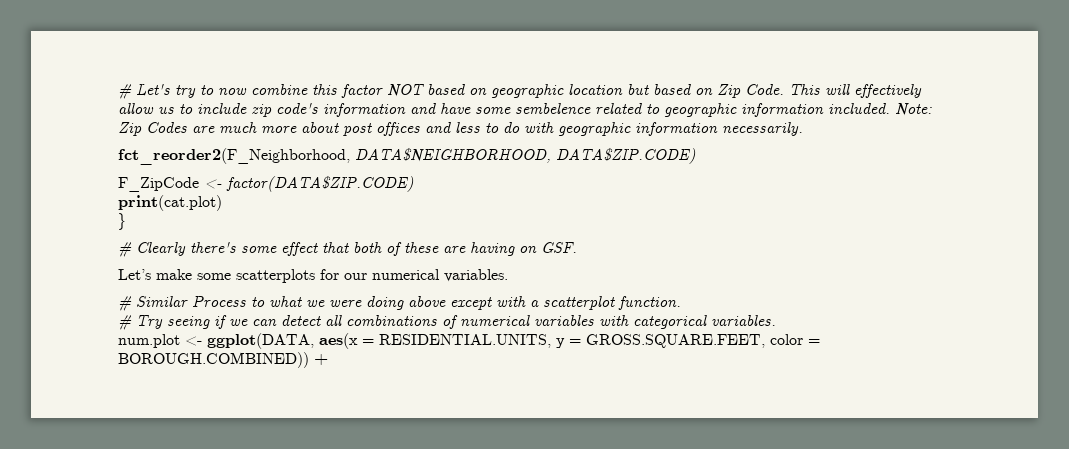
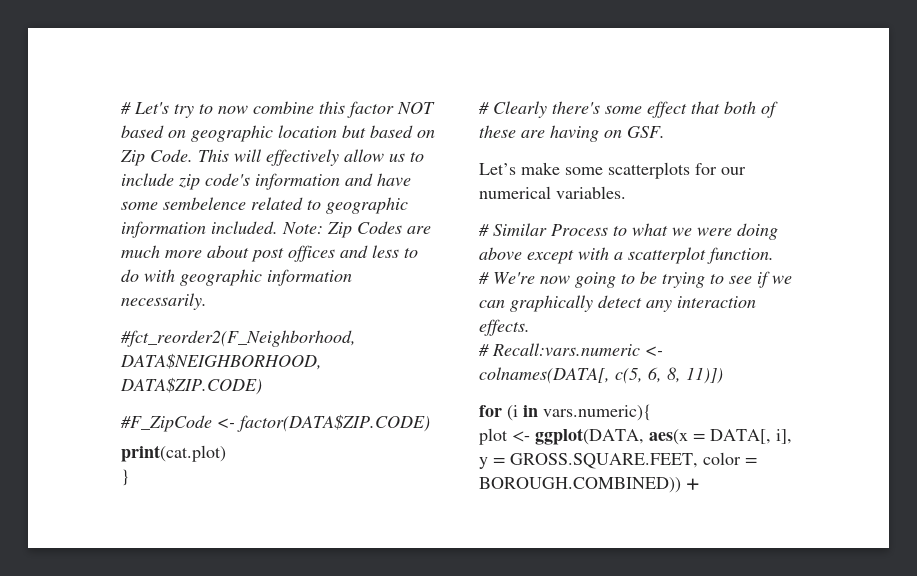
[118,148,350,165] fct_reorder2(F_Neighborhood, -> [121,330,356,347] #fct_reorder2(F_Neighborhood,
[118,177,199,192] F_ZipCode -> [121,415,212,432] #F_ZipCode
[136,315,776,329] [118,334,180,348] Try seeing if we can detect all combinations of numerical variables with categorical variables. // num.plot -> [493,271,792,288] [479,295,756,312] [479,319,530,336] [479,343,663,356] [479,367,723,384] [479,404,652,421] [479,428,508,445] We're now going to be trying to see if we can graphically detect any interaction effects. // # Recall:vars.numeric <- colnames(DATA[, c(5, 6, 8, 11)]) // for (i in vars.numeric){ // plot
[379,334,551,348] RESIDENTIAL.UNITS, -> [710,429,792,444] DATA[, i],

